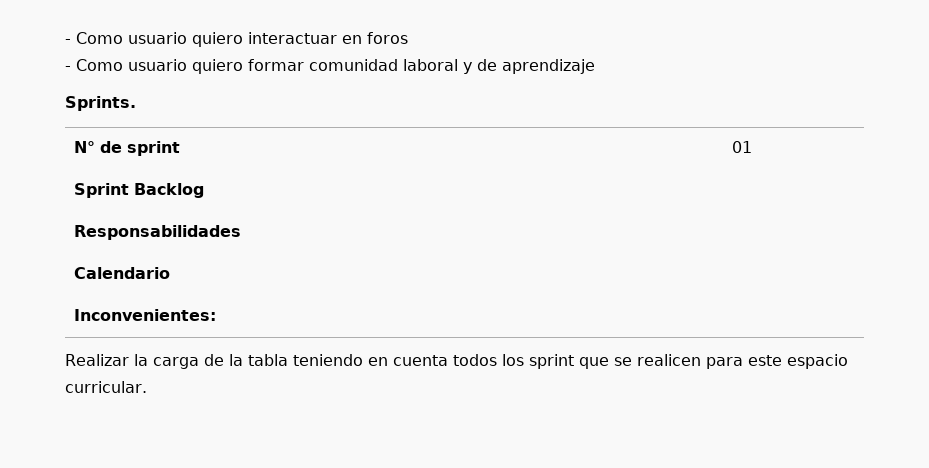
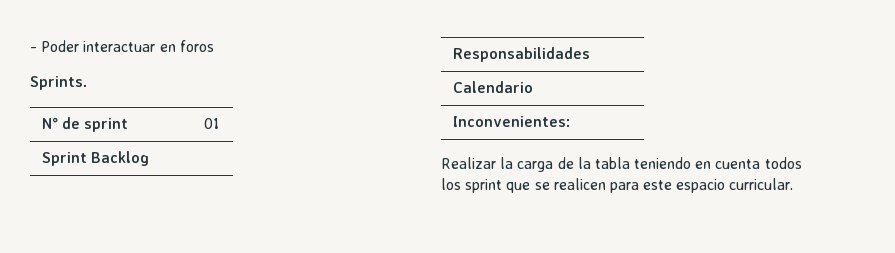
[65,32,243,47] - Como usuario quiero -> [30,40,80,52] - Poder
[65,59,595,74] // - Como usuario quiero formar comunidad laboral y de aprendizaje -> (214, 46) none

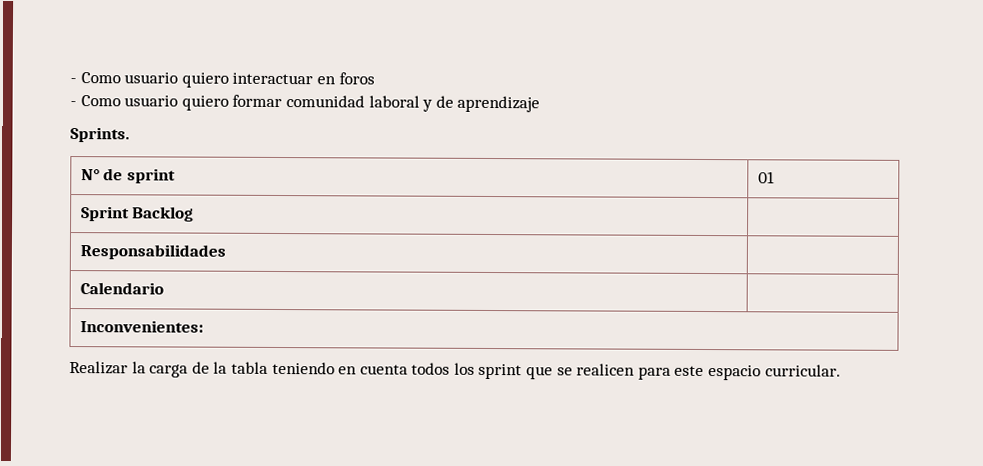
[30,40,80,52] - Poder -> [70,72,229,88] - Como usuario quiero
(214, 46) none -> [70,94,541,113] // - Como usuario quiero formar comunidad laboral y de aprendizaje

